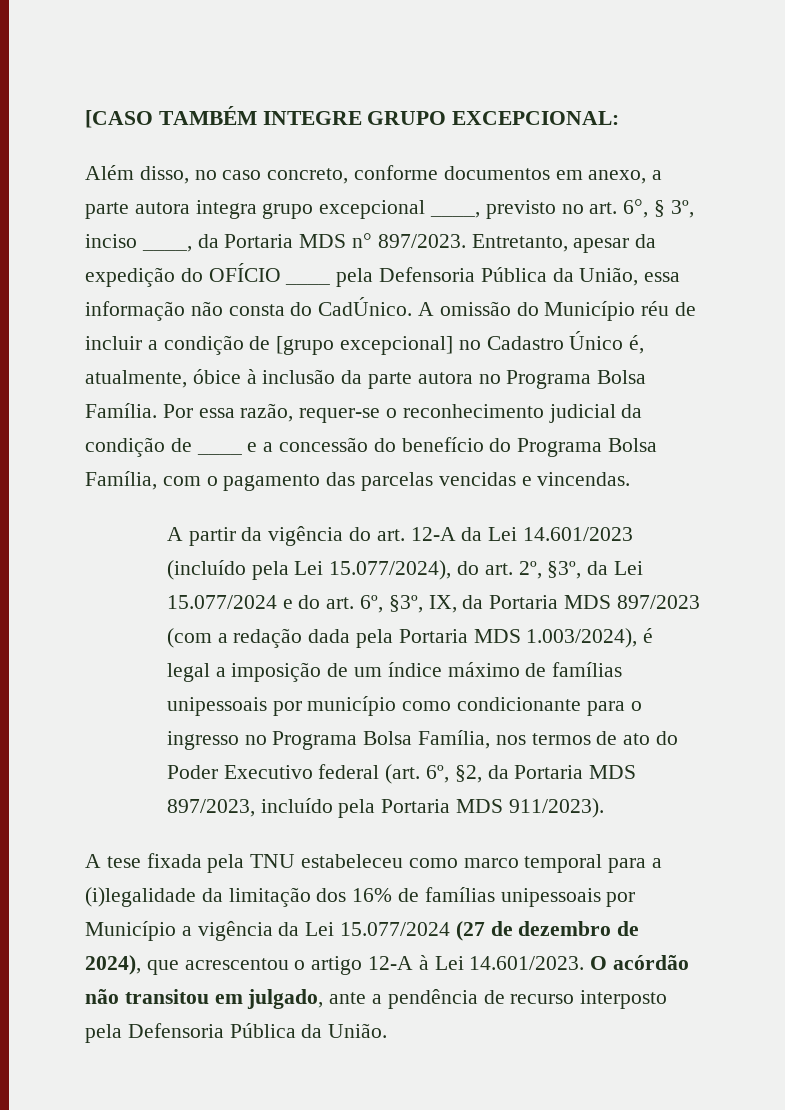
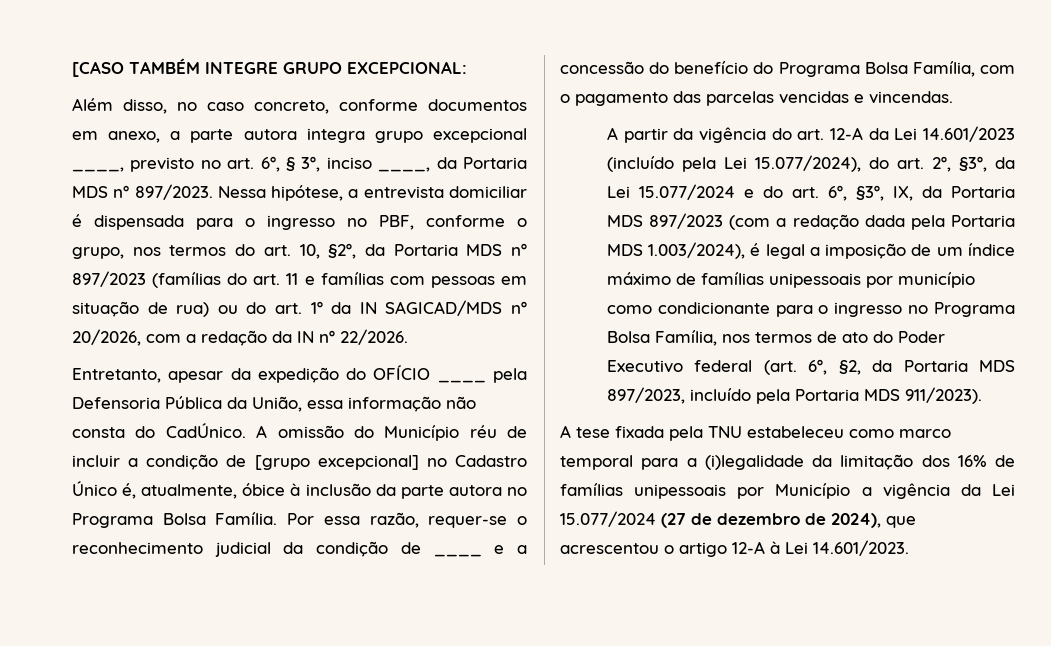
(466, 241) none -> [217,185,527,201] [72,214,527,230] [72,243,527,259] [72,271,527,288] [72,300,527,317] [72,329,408,346] Nessa hipótese, a entrevista domiciliar é dispensada para o ingresso no PBF, conforme o grupo, nos termos do art. 10, §2º, da Portaria MDS nº 897/2023 (famílias do art. 11 e famílias com pessoas em situação de rua) ou do art. 1º da IN SAGICAD/MDS nº 20/2026, com a redação da IN nº 22/2026. //
[590,955,690,970] [85,989,668,1009] [85,1023,388,1043] O acórdão não transitou em julgado, ante a pendência de recurso interposto pela Defensoria Pública da União. -> (909, 548) none

